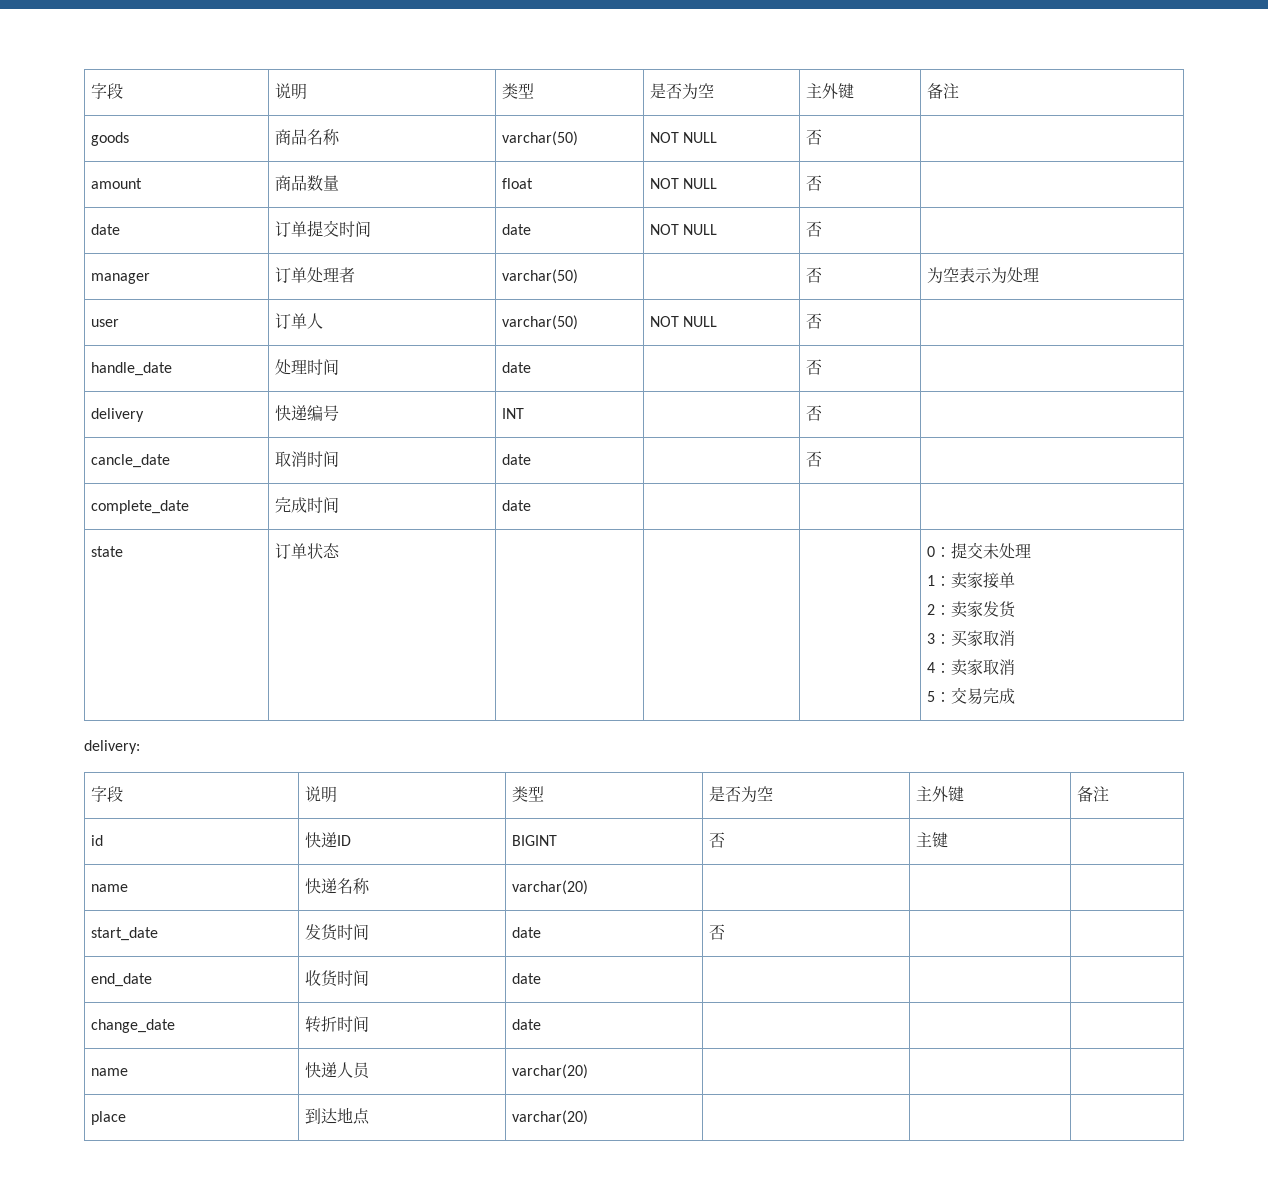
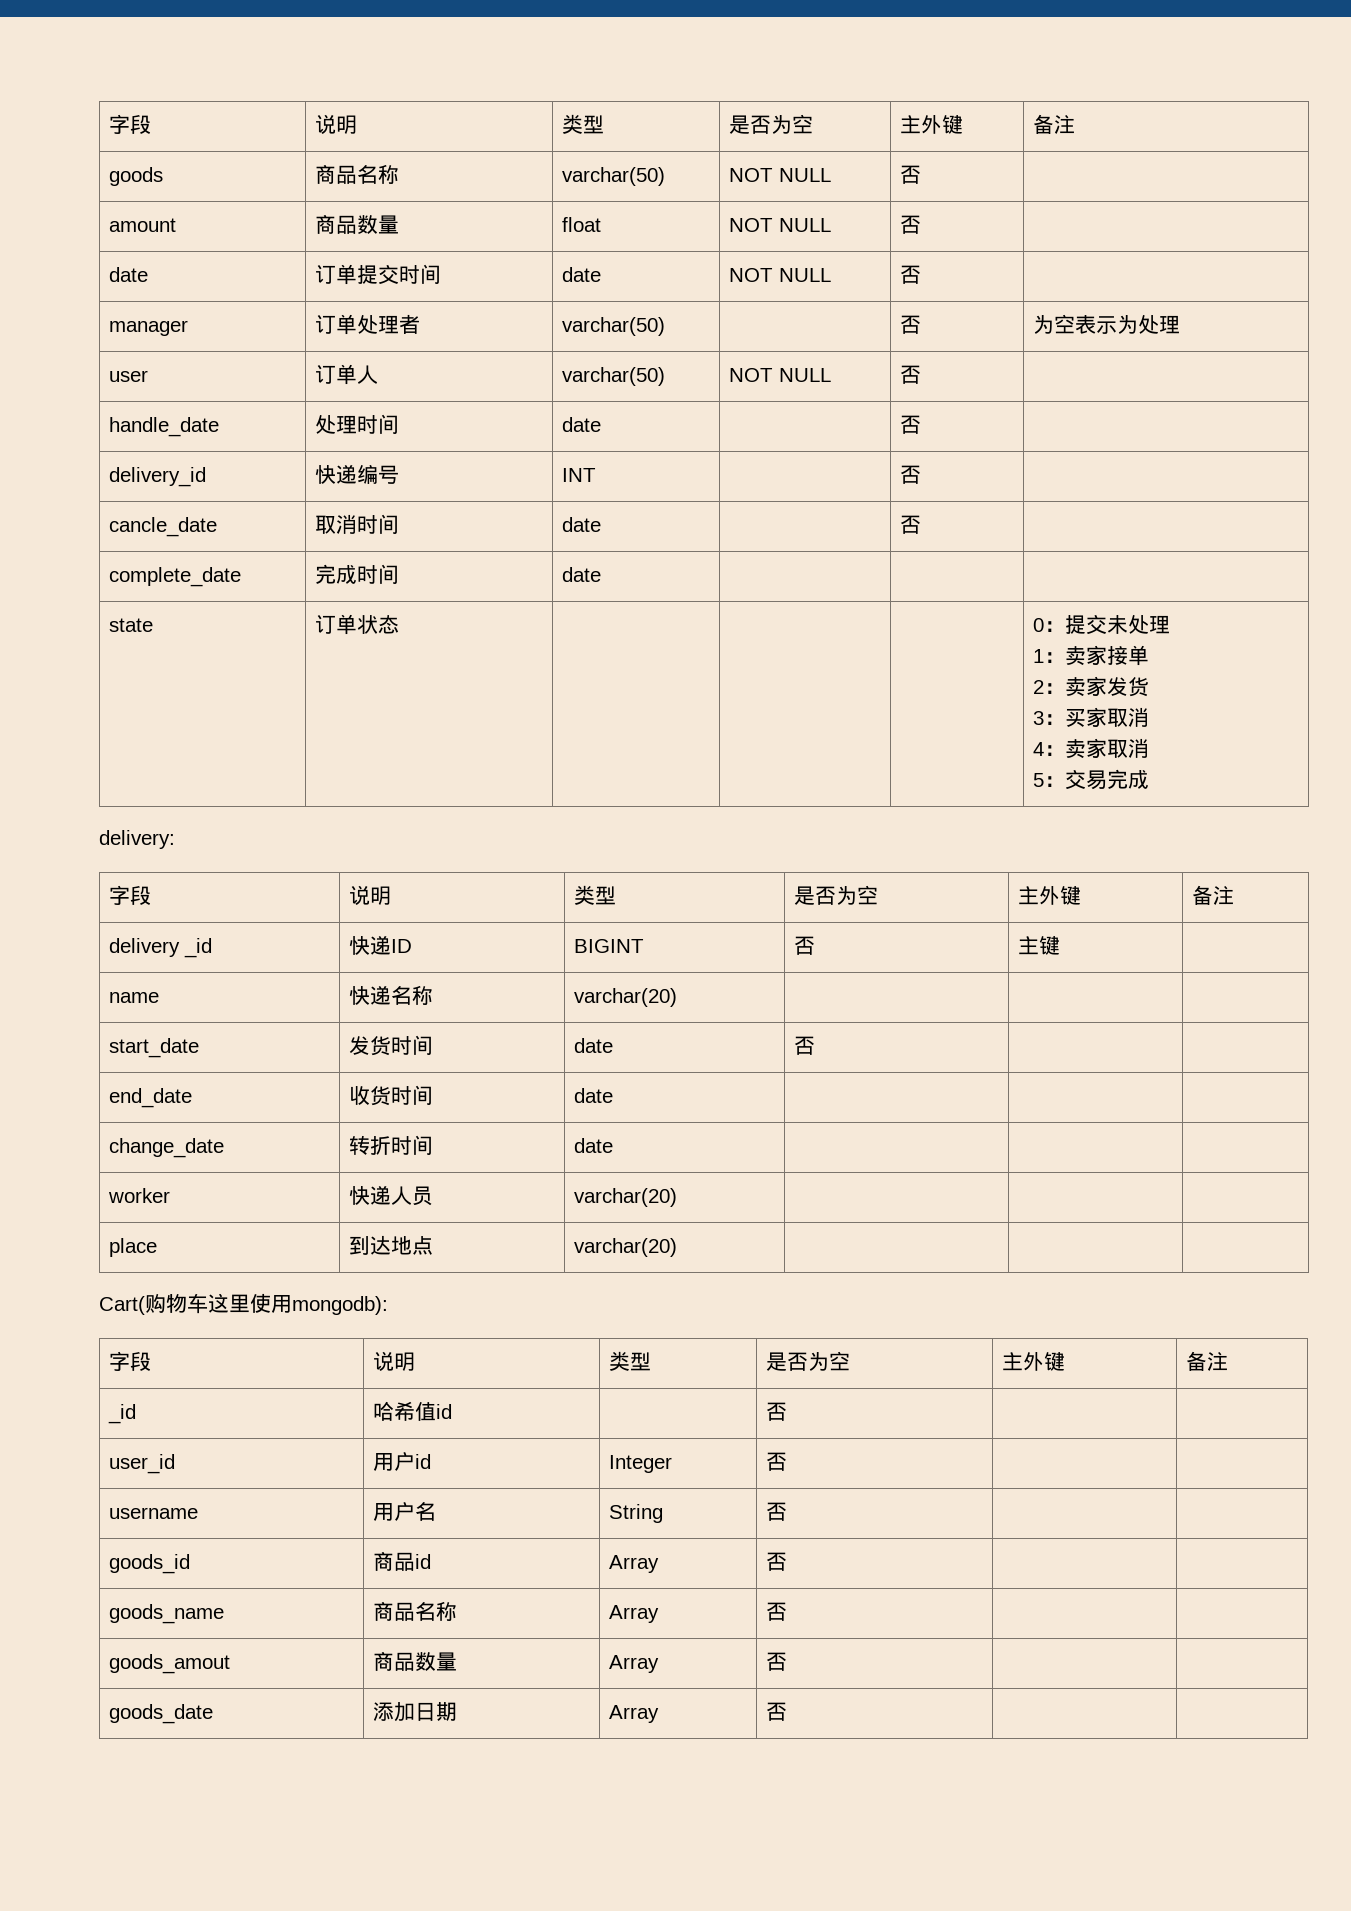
[90,408,144,422] delivery -> [109,467,207,487] delivery_id
[90,835,103,846] id -> [109,938,213,958] delivery _id
[90,1068,128,1076] name -> [108,1188,171,1203] worker
(588, 1117) none -> [99,1293,388,1315] [109,1351,152,1371] [373,1351,416,1371] [609,1351,652,1371] [766,1351,851,1371] [1002,1352,1066,1371] [1186,1351,1229,1371] [108,1404,137,1424] [373,1401,453,1421] [766,1402,788,1421] [109,1454,176,1474] [373,1452,432,1471] [609,1455,673,1473] [766,1452,788,1471] [109,1507,199,1519] [373,1502,437,1521] [609,1504,664,1523] [766,1502,788,1521] [109,1554,191,1574] [373,1551,432,1571] [609,1555,660,1573] [766,1552,788,1571] [109,1604,225,1624] [373,1601,458,1621] [609,1605,660,1623] [766,1602,788,1621] [109,1654,231,1674] [373,1651,458,1671] [609,1655,660,1673] [766,1652,788,1671] [109,1704,214,1724] [373,1702,458,1722] [609,1705,660,1723] [766,1702,788,1721] // Cart(购物车这里使用mongodb): // 字段 | 说明 | 类型 | 是否为空 | 主外键 | 备注 // _id | 哈希值id | | 否 | | // user_id | 用户id | Integer | 否 | | // username | 用户名 | String | 否 | | // goods_id | 商品id | Array | 否 | | // goods_name | 商品名称 | Array | 否 | | // goods_amout | 商品数量 | Array | 否 | | // goods_date | 添加日期 | Array | 否 | |

